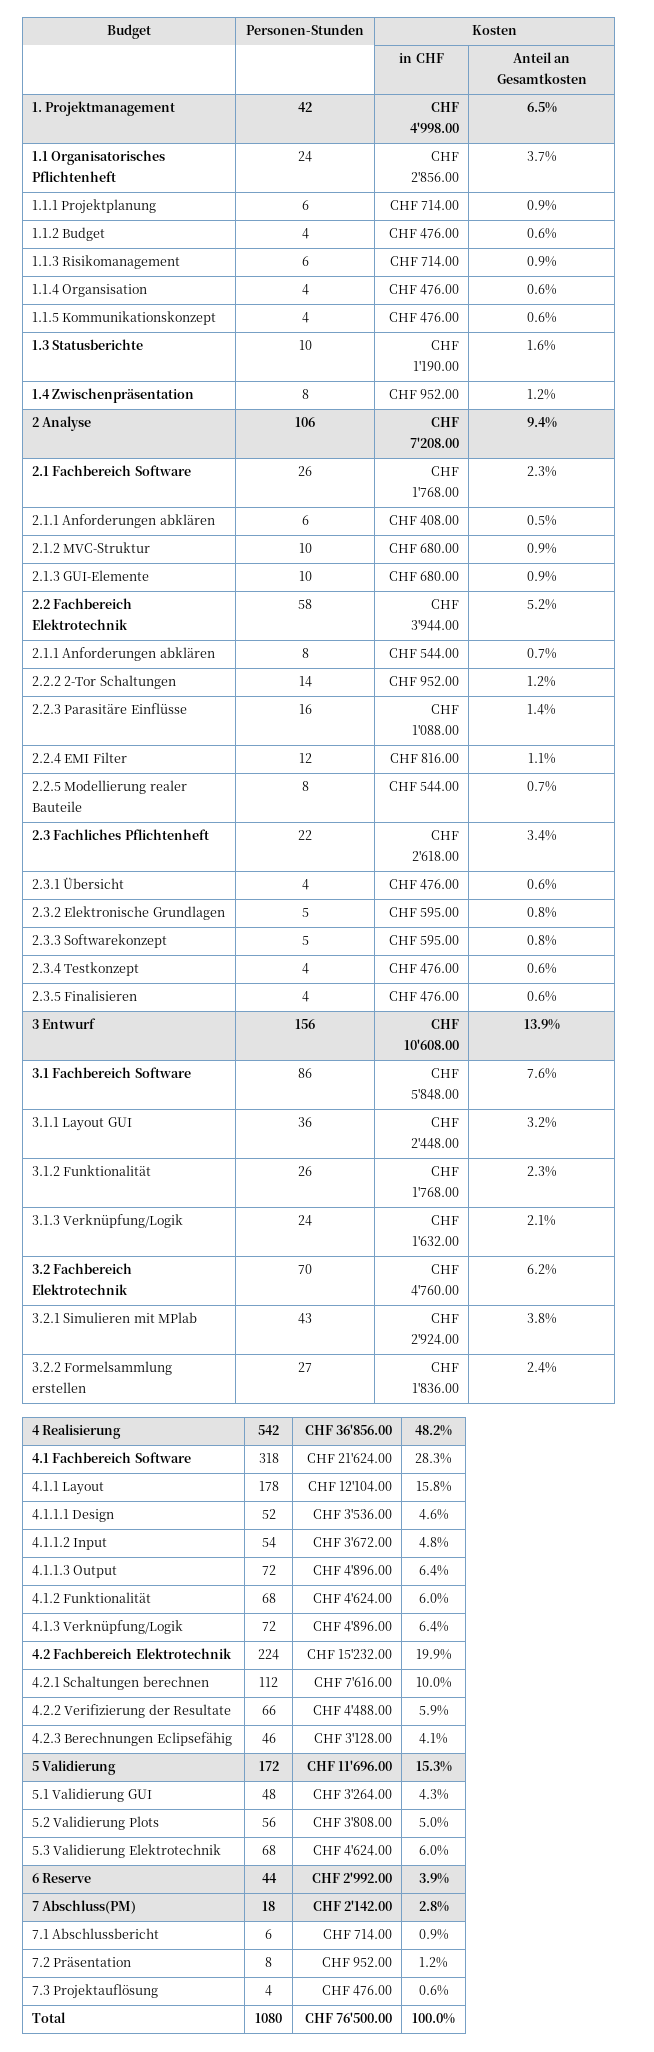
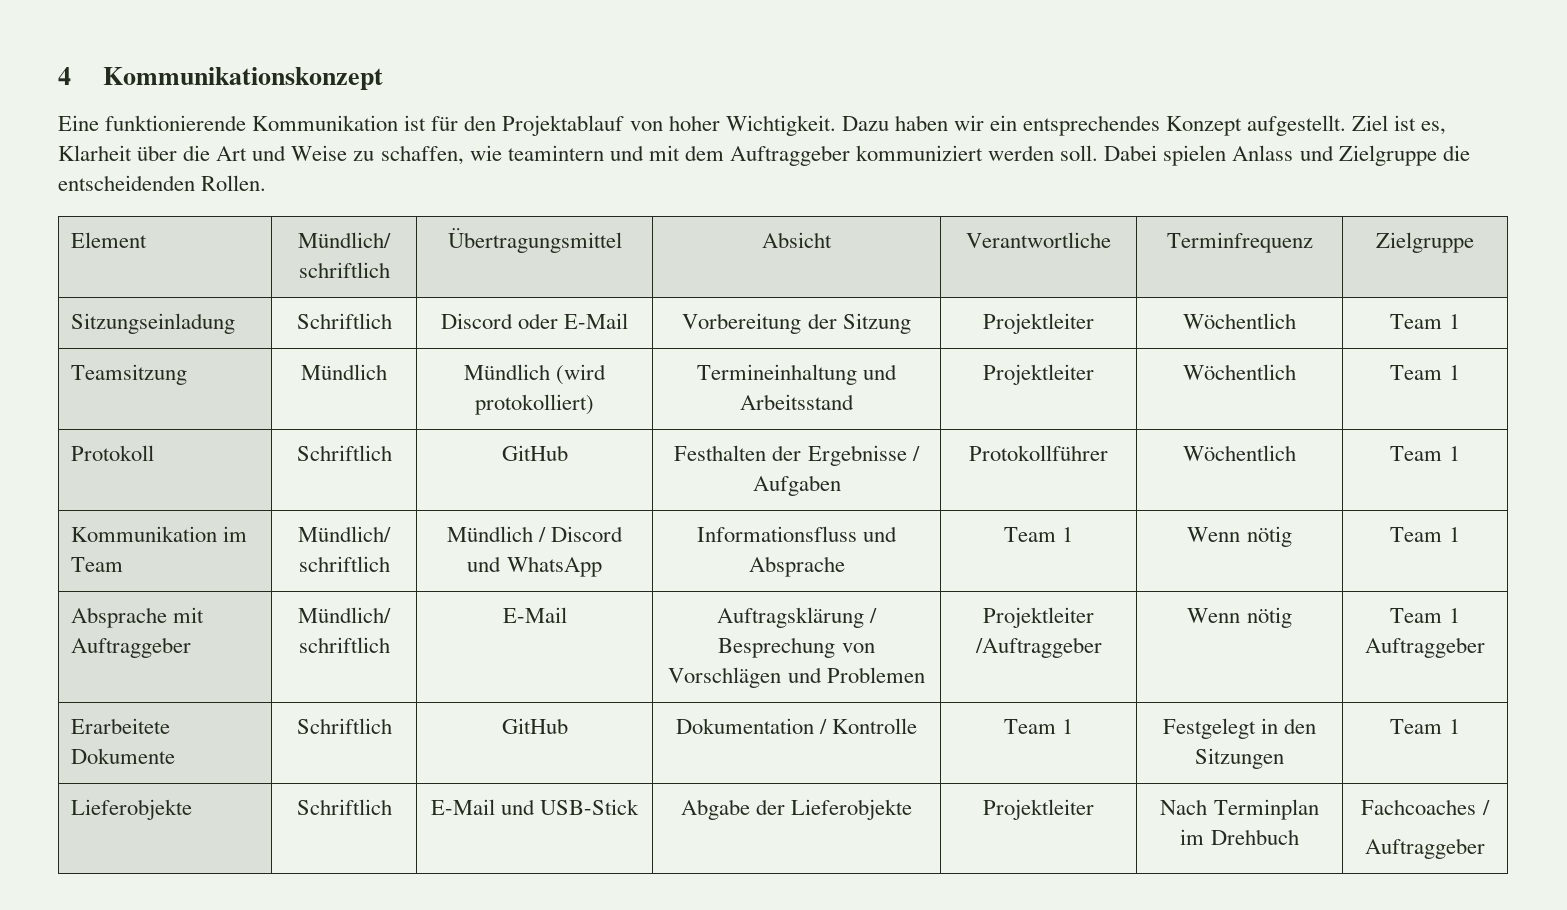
[107,24,151,39] [246,24,364,35] [472,25,517,35] [399,53,444,63] [512,52,571,63] [496,73,587,84] [31,101,176,116] [298,102,312,112] [431,102,460,112] [410,122,460,133] [526,102,557,113] [31,150,166,165] [31,171,116,182] [298,151,312,162] [431,151,460,161] [411,171,460,182] [526,151,557,162] [31,199,157,214] [301,200,309,210] [389,200,460,211] [526,200,557,211] [31,227,106,241] [301,228,309,239] [388,228,460,239] [526,228,557,239] [31,255,181,269] [301,256,309,266] [389,256,460,267] [526,256,557,267] [31,284,148,297] [301,284,309,295] [388,284,460,295] [526,284,557,295] [31,311,217,325] [301,312,309,323] [388,312,460,323] [526,312,557,323] [31,339,144,350] [298,340,312,350] [431,340,460,350] [413,360,460,371] [527,340,556,351] [31,388,195,403] [301,389,309,399] [388,389,460,399] [527,389,556,400] [31,416,92,431] [295,417,315,427] [431,417,460,427] [410,437,460,448] [526,417,557,428] [31,465,191,476] [298,466,312,476] [431,466,460,476] [412,486,460,497] [526,466,557,477] [31,514,215,528] [301,515,309,525] [388,515,460,526] [526,515,557,526] [31,542,151,553] [298,543,312,553] [388,543,460,553] [526,543,557,554] [31,570,150,581] [298,571,312,581] [388,571,460,581] [526,571,557,582] [31,598,133,609] [31,619,128,630] [298,599,312,609] [431,599,460,609] [411,619,460,631] [526,599,557,610] [31,647,215,661] [301,648,309,658] [388,648,460,659] [526,648,557,659] [31,675,176,689] [298,676,312,687] [388,676,460,686] [527,676,556,687] [31,703,187,714] [298,704,312,714] [431,704,460,714] [412,724,460,735] [527,704,556,715] [31,752,127,764] [298,753,312,763] [389,753,460,763] [527,753,556,764] [31,780,187,794] [31,801,82,812] [301,781,309,791] [388,781,460,792] [526,781,557,792] [31,829,209,840] [298,830,312,840] [431,830,460,840] [412,850,460,861] [526,830,557,841] [31,877,125,889] [301,879,309,890] [388,879,460,890] [526,879,557,890] [31,906,225,920] [301,908,309,917] [388,907,460,917] [526,907,557,918] [31,934,168,948] [301,936,309,945] [388,935,460,945] [526,935,557,946] [31,962,140,976] [301,963,309,974] [388,963,460,974] [526,963,557,974] [31,990,138,1001] [301,991,309,1002] [388,991,460,1002] [526,991,557,1002] [31,1018,97,1029] [295,1019,315,1029] [431,1019,460,1029] [404,1039,460,1050] [523,1019,560,1030] [31,1067,191,1078] [298,1068,312,1078] [431,1068,460,1078] [411,1088,460,1100] [526,1068,557,1079] [31,1117,132,1131] [298,1117,312,1127] [431,1117,460,1127] [411,1137,460,1149] [526,1117,557,1128] [31,1165,152,1176] [298,1166,312,1176] [431,1166,460,1176] [412,1186,460,1197] [526,1166,557,1177] [31,1214,184,1228] [298,1215,312,1226] [431,1215,460,1225] [412,1235,460,1246] [527,1215,556,1226] [31,1263,133,1274] [31,1284,128,1295] [298,1264,312,1274] [431,1264,460,1274] [411,1284,460,1296] [526,1264,557,1275] [31,1312,198,1323] [298,1313,312,1324] [431,1313,460,1323] [411,1333,460,1345] [526,1313,557,1324] [31,1361,173,1375] [31,1382,86,1393] [298,1362,312,1372] [431,1362,460,1372] [412,1382,460,1393] [526,1362,557,1373] [31,1424,122,1439] [258,1425,279,1435] [304,1424,393,1435] [415,1425,452,1436] [31,1452,191,1463] [258,1453,279,1463] [306,1452,393,1464] [415,1453,452,1464] [31,1481,105,1495] [258,1481,279,1491] [307,1480,393,1492] [415,1481,452,1492] [31,1509,115,1522] [261,1509,276,1519] [312,1508,393,1519] [418,1509,449,1520] [31,1537,108,1550] [261,1537,276,1548] [312,1536,393,1547] [418,1537,449,1548] [31,1565,118,1578] [261,1565,276,1575] [312,1564,393,1576] [418,1565,449,1576] [31,1592,152,1604] [261,1593,276,1603] [312,1592,393,1604] [418,1593,449,1604] [31,1620,184,1634] [261,1621,276,1631] [312,1620,393,1632] [418,1621,449,1632] [31,1648,232,1659] [258,1649,279,1660] [306,1648,393,1659] [415,1649,452,1660] [31,1676,209,1690] [259,1677,278,1687] [313,1676,393,1687] [415,1677,452,1688] [31,1704,232,1718] [261,1705,276,1715] [312,1704,393,1716] [418,1705,449,1716] [31,1732,232,1746] [261,1733,276,1744] [313,1732,393,1743] [419,1733,448,1744] [31,1760,117,1775] [258,1761,279,1771] [306,1760,393,1771] [415,1761,452,1772] [31,1788,152,1802] [261,1789,276,1800] [312,1788,393,1800] [418,1789,449,1800] [31,1816,159,1830] [261,1817,276,1827] [312,1816,393,1827] [418,1817,449,1828] [31,1844,221,1858] [261,1845,276,1855] [312,1844,393,1856] [418,1845,449,1856] [31,1873,92,1883] [261,1873,277,1883] [311,1872,393,1883] [418,1873,449,1884] [31,1900,137,1914] [262,1901,275,1911] [312,1900,393,1911] [418,1901,449,1912] [31,1928,160,1939] [265,1929,272,1939] [322,1929,393,1940] [418,1929,449,1940] [31,1957,132,1967] [265,1957,272,1967] [321,1957,393,1967] [419,1957,448,1968] [31,1984,159,1999] [265,1985,272,1996] [321,1985,393,1996] [418,1985,449,1996] [31,2012,66,2023] [255,2013,282,2023] [304,2012,393,2023] [412,2013,455,2024] Budget | Personen-Stunden | Kosten // | | in CHF | Anteil an Gesamtkosten // 1. Projektmanagement | 42 | CHF 4'998.00 | 6.5% // 1.1 Organisatorisches Pflichtenheft | 24 | CHF 2'856.00 | 3.7% // 1.1.1 Projektplanung | 6 | CHF 714.00 | 0.9% // 1.1.2 Budget | 4 | CHF 476.00 | 0.6% // 1.1.3 Risikomanagement | 6 | CHF 714.00 | 0.9% // 1.1.4 Organsisation | 4 | CHF 476.00 | 0.6% // 1.1.5 Kommunikationskonzept | 4 | CHF 476.00 | 0.6% // 1.3 Statusberichte | 10 | CHF 1'190.00 | 1.6% // 1.4 Zwischenpräsentation | 8 | CHF 952.00 | 1.2% // 2 Analyse | 106 | CHF 7'208.00 | 9.4% // 2.1 Fachbereich Software | 26 | CHF 1'768.00 | 2.3% // 2.1.1 Anforderungen abklären | 6 | CHF 408.00 | 0.5% // 2.1.2 MVC-Struktur | 10 | CHF 680.00 | 0.9% // 2.1.3 GUI-Elemente | 10 | CHF 680.00 | 0.9% // 2.2 Fachbereich Elektrotechnik | 58 | CHF 3'944.00 | 5.2% // 2.1.1 Anforderungen abklären | 8 | CHF 544.00 | 0.7% // 2.2.2 2-Tor Schaltungen | 14 | CHF 952.00 | 1.2% // 2.2.3 Parasitäre Einflüsse | 16 | CHF 1'088.00 | 1.4% // 2.2.4 EMI Filter | 12 | CHF 816.00 | 1.1% // 2.2.5 Modellierung realer Bauteile | 8 | CHF 544.00 | 0.7% // 2.3 Fachliches Pflichtenheft | 22 | CHF 2'618.00 | 3.4% // 2.3.1 Übersicht | 4 | CHF 476.00 | 0.6% // 2.3.2 Elektronische Grundlagen | 5 | CHF 595.00 | 0.8% // 2.3.3 Softwarekonzept | 5 | CHF 595.00 | 0.8% // 2.3.4 Testkonzept | 4 | CHF 476.00 | 0.6% // 2.3.5 Finalisieren | 4 | CHF 476.00 | 0.6% // 3 Entwurf | 156 | CHF 10'608.00 | 13.9% // 3.1 Fachbereich Software | 86 | CHF 5'848.00 | 7.6% // 3.1.1 Layout GUI | 36 | CHF 2'448.00 | 3.2% // 3.1.2 Funktionalität | 26 | CHF 1'768.00 | 2.3% // 3.1.3 Verknüpfung/Logik | 24 | CHF 1'632.00 | 2.1% // 3.2 Fachbereich Elektrotechnik | 70 | CHF 4'760.00 | 6.2% // 3.2.1 Simulieren mit MPlab | 43 | CHF 2'924.00 | 3.8% // 3.2.2 Formelsammlung erstellen | 27 | CHF 1'836.00 | 2.4% // 4 Realisierung | 542 | CHF 36'856.00 | 48.2% // 4.1 Fachbereich Software | 318 | CHF 21'624.00 | 28.3% // 4.1.1 Layout | 178 | CHF 12'104.00 | 15.8% // 4.1.1.1 Design | 52 | CHF 3'536.00 | 4.6% // 4.1.1.2 Input | 54 | CHF 3'672.00 | 4.8% // 4.1.1.3 Output | 72 | CHF 4'896.00 | 6.4% // 4.1.2 Funktionalität | 68 | CHF 4'624.00 | 6.0% // 4.1.3 Verknüpfung/Logik | 72 | CHF 4'896.00 | 6.4% // 4.2 Fachbereich Elektrotechnik | 224 | CHF 15'232.00 | 19.9% // 4.2.1 Schaltungen berechnen | 112 | CHF 7'616.00 | 10.0% // 4.2.2 Verifizierung der Resultate | 66 | CHF 4'488.00 | 5.9% // 4.2.3 Berechnungen Eclipsefähig | 46 | CHF 3'128.00 | 4.1% // 5 Validierung | 172 | CHF 11'696.00 | 15.3% // 5.1 Validierung GUI | 48 | CHF 3'264.00 | 4.3% // 5.2 Validierung Plots | 56 | CHF 3'808.00 | 5.0% // 5.3 Validierung Elektrotechnik | 68 | CHF 4'624.00 | 6.0% // 6 Reserve | 44 | CHF 2'992.00 | 3.9% // 7 Abschluss(PM) | 18 | CHF 2'142.00 | 2.8% // 7.1 Abschlussbericht | 6 | CHF 714.00 | 0.9% // 7.2 Präsentation | 8 | CHF 952.00 | 1.2% // 7.3 Projektauflösung | 4 | CHF 476.00 | 0.6% // Total | 1080 | CHF 76'500.00 | 100.0% -> [58,67,383,90] [58,115,1447,136] [58,145,1470,166] [58,175,267,191] [71,232,148,248] [298,232,391,248] [298,262,390,278] [447,228,622,253] [762,232,832,248] [966,232,1111,248] [1166,232,1313,253] [1376,232,1474,253] [71,313,236,334] [296,313,392,329] [440,313,629,329] [682,313,911,334] [983,313,1094,334] [1183,313,1296,329] [1390,314,1460,329] [71,364,188,385] [301,364,387,380] [463,364,607,385] [475,394,594,415] [696,364,898,385] [740,394,854,410] [983,364,1094,385] [1183,364,1296,380] [1390,365,1460,380] [71,445,155,461] [296,445,392,461] [501,445,568,461] [674,445,920,466] [752,475,841,496] [969,445,1108,461] [1183,445,1296,461] [1390,446,1460,461] [71,526,248,542] [71,557,124,572] [298,526,391,542] [298,556,390,572] [446,526,624,542] [467,556,602,577] [696,526,898,542] [748,556,845,577] [1003,527,1074,542] [1187,526,1292,547] [1390,527,1460,542] [71,607,205,628] [71,637,192,658] [298,607,391,623] [298,637,390,653] [502,607,567,623] [716,607,878,628] [718,637,875,658] [668,667,925,688] [983,607,1094,628] [974,637,1102,658] [1187,607,1292,628] [1390,608,1460,623] [1365,637,1485,658] [71,718,171,734] [71,748,176,764] [296,718,392,734] [501,718,568,734] [675,718,918,734] [1003,719,1074,734] [1162,718,1317,739] [1195,748,1284,769] [1390,719,1460,734] [71,799,193,820] [296,799,392,815] [430,799,640,815] [680,799,913,820] [983,799,1094,820] [1160,799,1319,820] [1180,829,1299,845] [1361,799,1490,815] [1365,838,1485,859] 4 Kommunikationskonzept // Eine funktionierende Kommunikation ist für den Projektablauf von hoher Wichtigkeit. Dazu haben wir ein entsprechendes Konzept aufgestellt. Ziel ist es, Klarheit über die Art und Weise zu schaffen, wie teamintern und mit dem Auftraggeber kommuniziert werden soll. Dabei spielen Anlass und Zielgruppe die entscheidenden Rollen. // Element | Mündlich/ schriftlich | Übertragungsmittel | Absicht | Verantwortliche | Terminfrequenz | Zielgruppe // Sitzungseinladung | Schriftlich | Discord oder E-Mail | Vorbereitung der Sitzung | Projektleiter | Wöchentlich | Team 1 // Teamsitzung | Mündlich | Mündlich (wird protokolliert) | Termineinhaltung und Arbeitsstand | Projektleiter | Wöchentlich | Team 1 // Protokoll | Schriftlich | GitHub | Festhalten der Ergebnisse / Aufgaben | Protokollführer | Wöchentlich | Team 1 // Kommunikation im Team | Mündlich/ schriftlich | Mündlich / Discord und WhatsApp | Informationsfluss und Absprache | Team 1 | Wenn nötig | Team 1 // Absprache mit Auftraggeber | Mündlich/ schriftlich | E-Mail | Auftragsklärung / Besprechung von Vorschlägen und Problemen | Projektleiter /Auftraggeber | Wenn nötig | Team 1 Auftraggeber // Erarbeitete Dokumente | Schriftlich | GitHub | Dokumentation / Kontrolle | Team 1 | Festgelegt in den Sitzungen | Team 1 // Lieferobjekte | Schriftlich | E-Mail und USB-Stick | Abgabe der Lieferobjekte | Projektleiter | Nach Terminplan im Drehbuch | Fachcoaches / // Auftraggeber

